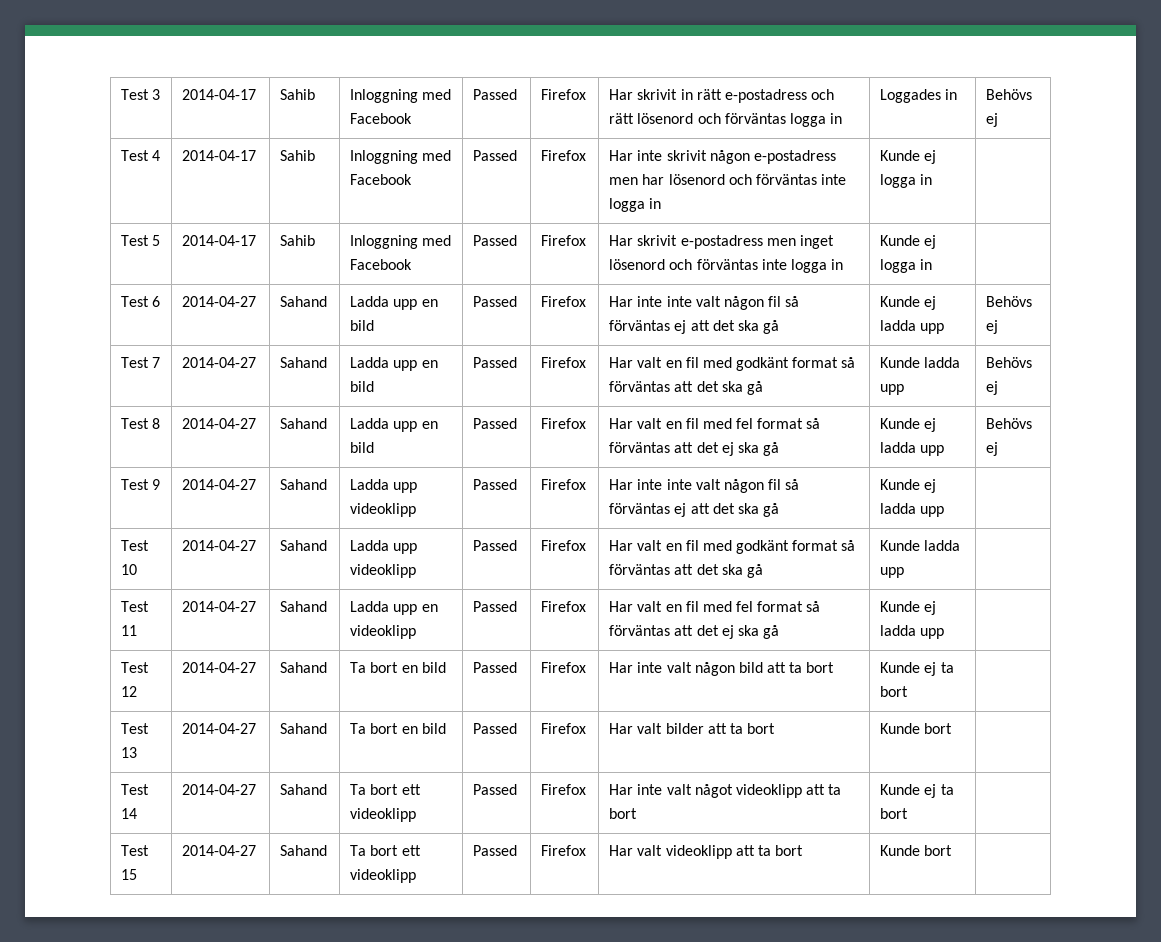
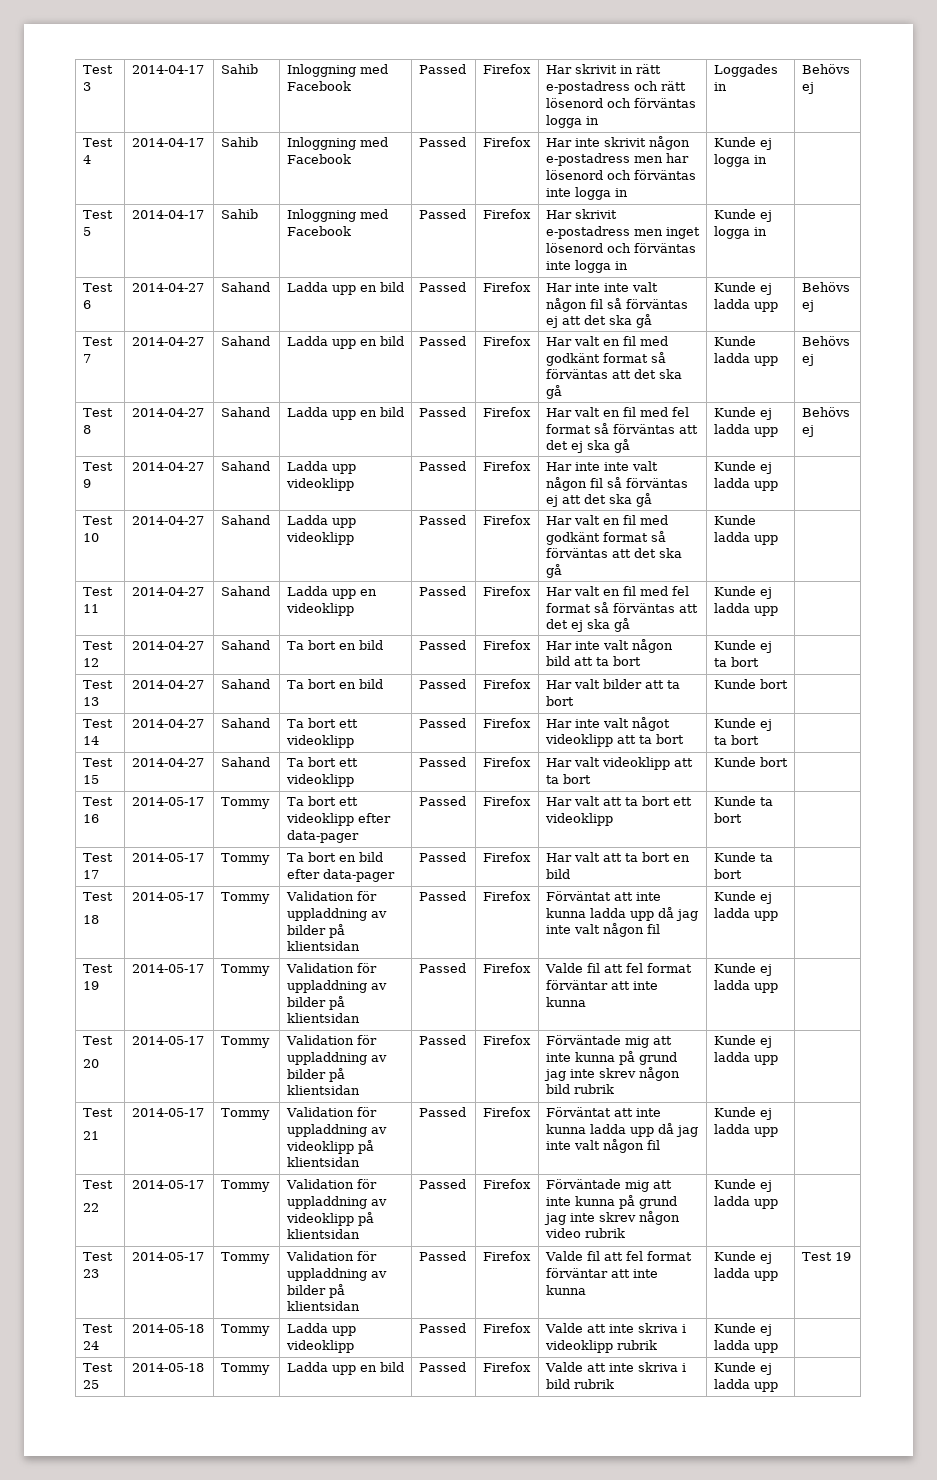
(953, 850) none -> [82,797,113,806] [82,814,99,823] [131,797,204,806] [220,797,270,809] [286,796,358,806] [285,813,391,826] [286,830,359,843] [418,796,466,806] [482,796,531,806] [545,796,692,806] [544,813,613,826] [713,796,773,806] [713,813,742,823] [82,853,113,862] [82,870,99,879] [131,853,204,862] [220,853,270,865] [286,852,383,862] [286,869,395,882] [418,852,466,862] [482,852,531,862] [545,852,690,862] [545,869,570,879] [713,852,773,862] [713,869,742,879] [82,892,113,901] [82,915,99,924] [131,892,204,901] [220,892,270,904] [285,891,377,901] [286,908,387,921] [286,924,345,938] [286,941,360,951] [418,891,466,901] [482,891,531,901] [545,891,661,901] [545,907,698,921] [545,923,660,937] [713,891,772,904] [713,908,778,921] [82,964,113,973] [82,981,99,990] [131,964,204,973] [220,964,270,976] [285,963,377,973] [286,980,387,993] [286,996,345,1010] [286,1013,360,1023] [418,963,466,973] [482,963,531,973] [544,963,692,973] [545,980,658,990] [545,997,586,1007] [713,963,772,976] [713,980,778,993] [82,1036,113,1045] [82,1059,99,1068] [131,1036,204,1045] [220,1036,270,1048] [285,1035,377,1045] [286,1052,387,1065] [286,1068,345,1082] [286,1085,360,1095] [418,1035,466,1045] [482,1035,531,1045] [545,1035,672,1048] [545,1051,677,1065] [543,1067,680,1081] [545,1084,614,1094] [713,1035,772,1048] [713,1052,778,1065] [82,1108,113,1117] [82,1131,99,1140] [131,1108,204,1117] [220,1108,270,1120] [285,1107,377,1117] [286,1124,387,1137] [285,1140,374,1154] [286,1157,360,1167] [418,1107,466,1117] [482,1107,531,1117] [545,1107,661,1117] [545,1123,698,1137] [545,1139,660,1153] [713,1107,772,1120] [713,1124,778,1137] [82,1180,113,1189] [82,1203,99,1212] [131,1180,204,1189] [220,1180,270,1192] [285,1179,377,1189] [286,1196,387,1209] [285,1212,374,1226] [286,1229,360,1239] [418,1179,466,1189] [482,1179,531,1189] [545,1179,672,1192] [545,1195,677,1209] [543,1211,680,1225] [544,1228,625,1238] [713,1179,772,1192] [713,1196,778,1209] [82,1252,113,1261] [82,1269,99,1278] [131,1252,204,1261] [220,1252,270,1264] [285,1251,377,1261] [286,1268,387,1281] [286,1284,345,1298] [286,1301,360,1311] [418,1251,466,1261] [482,1251,531,1261] [544,1251,692,1261] [545,1268,658,1278] [545,1285,586,1295] [713,1251,772,1264] [713,1268,778,1281] [801,1252,851,1261] [82,1324,113,1333] [82,1341,99,1350] [131,1324,204,1333] [220,1324,270,1336] [286,1323,356,1336] [285,1340,354,1353] [418,1323,466,1333] [482,1323,531,1333] [544,1323,686,1333] [544,1340,657,1353] [713,1323,772,1336] [713,1340,778,1353] [82,1363,113,1372] [82,1380,99,1389] [131,1363,204,1372] [220,1363,270,1375] [286,1362,404,1375] [418,1362,466,1372] [482,1362,531,1372] [544,1362,686,1372] [545,1379,614,1389] [713,1362,772,1375] [713,1379,778,1392] // Test 16 | 2014-05-17 | Tommy | Ta bort ett videoklipp efter data-pager | Passed | Firefox | Har valt att ta bort ett videoklipp | Kunde ta bort | // Test 17 | 2014-05-17 | Tommy | Ta bort en bild efter data-pager | Passed | Firefox | Har valt att ta bort en bild | Kunde ta bort | // Test // 18 | 2014-05-17 | Tommy | Validation för uppladdning av bilder på klientsidan | Passed | Firefox | Förväntat att inte kunna ladda upp då jag inte valt någon fil | Kunde ej ladda upp | // Test 19 | 2014-05-17 | Tommy | Validation för uppladdning av bilder på klientsidan | Passed | Firefox | Valde fil att fel format förväntar att inte kunna | Kunde ej ladda upp | // Test // 20 | 2014-05-17 | Tommy | Validation för uppladdning av bilder på klientsidan | Passed | Firefox | Förväntade mig att inte kunna på grund jag inte skrev någon bild rubrik | Kunde ej ladda upp | // Test // 21 | 2014-05-17 | Tommy | Validation för uppladdning av videoklipp på klientsidan | Passed | Firefox | Förväntat att inte kunna ladda upp då jag inte valt någon fil | Kunde ej ladda upp | // Test // 22 | 2014-05-17 | Tommy | Validation för uppladdning av videoklipp på klientsidan | Passed | Firefox | Förväntade mig att inte kunna på grund jag inte skrev någon video rubrik | Kunde ej ladda upp | // Test 23 | 2014-05-17 | Tommy | Validation för uppladdning av bilder på klientsidan | Passed | Firefox | Valde fil att fel format förväntar att inte kunna | Kunde ej ladda upp | Test 19 // Test 24 | 2014-05-18 | Tommy | Ladda upp videoklipp | Passed | Firefox | Valde att inte skriva i videoklipp rubrik | Kunde ej ladda upp | // Test 25 | 2014-05-18 | Tommy | Ladda upp en bild | Passed | Firefox | Valde att inte skriva i bild rubrik | Kunde ej ladda upp |

